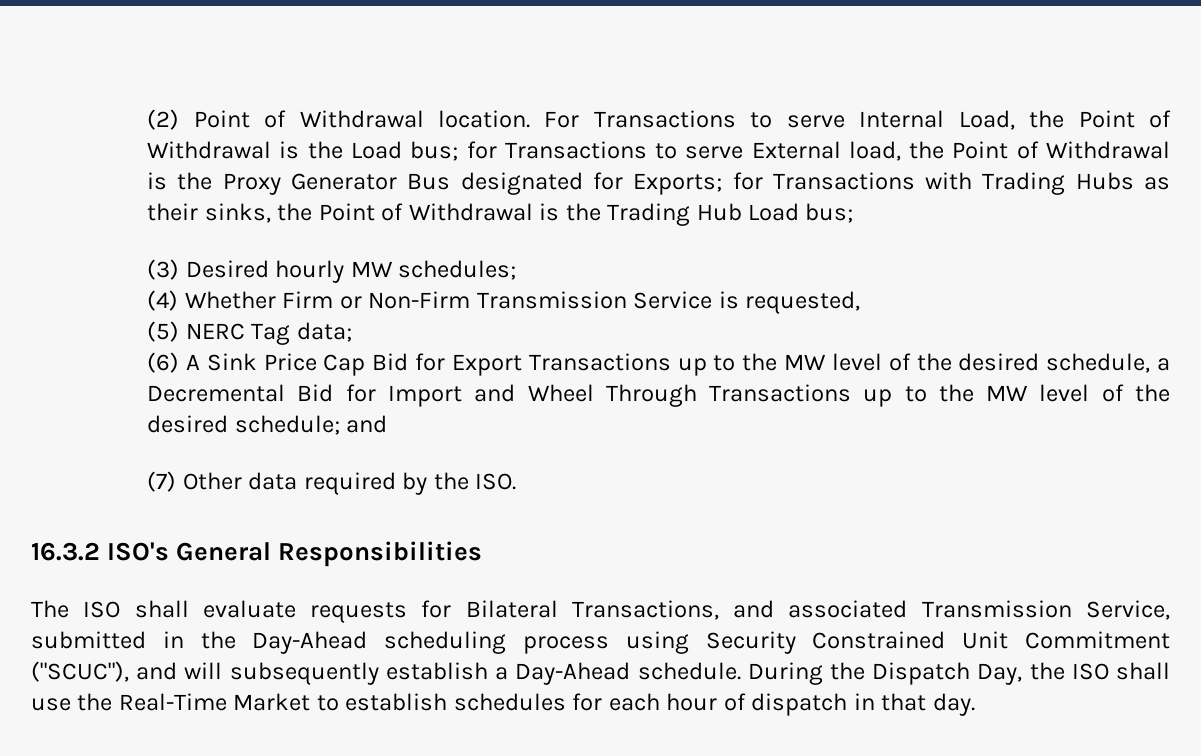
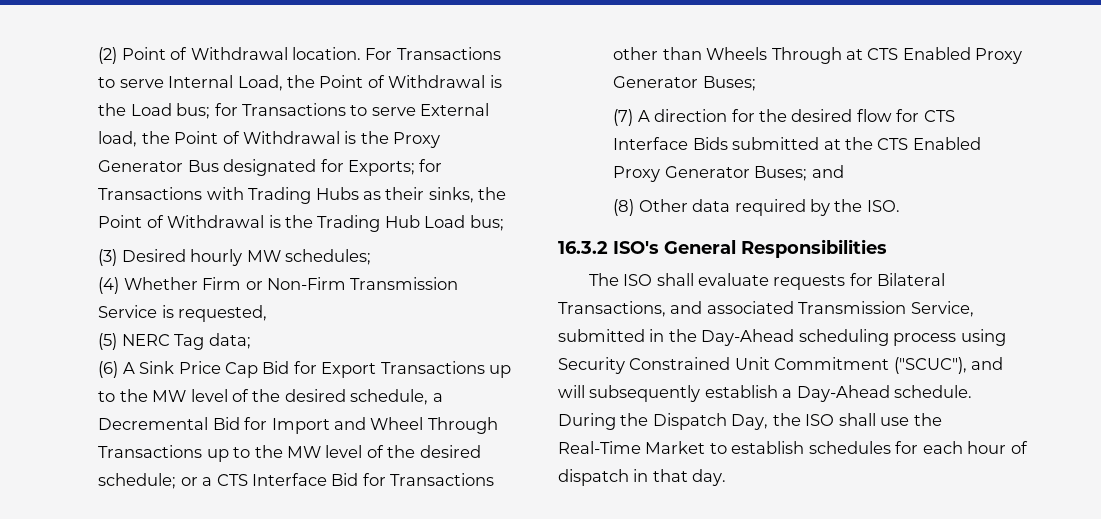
(340, 425) none -> [180,473,495,486] [613,47,1023,64] [613,76,756,91] [613,109,955,126] [613,137,981,150] [613,166,808,182] or a CTS Interface Bid for Transactions other than Wheels Through at CTS Enabled Proxy Generator Buses; // (7) A direction for the desired flow for CTS Interface Bids submitted at the CTS Enabled Proxy Generator Buses;
[147,471,177,492] (7) -> [613,199,635,216] (8)

